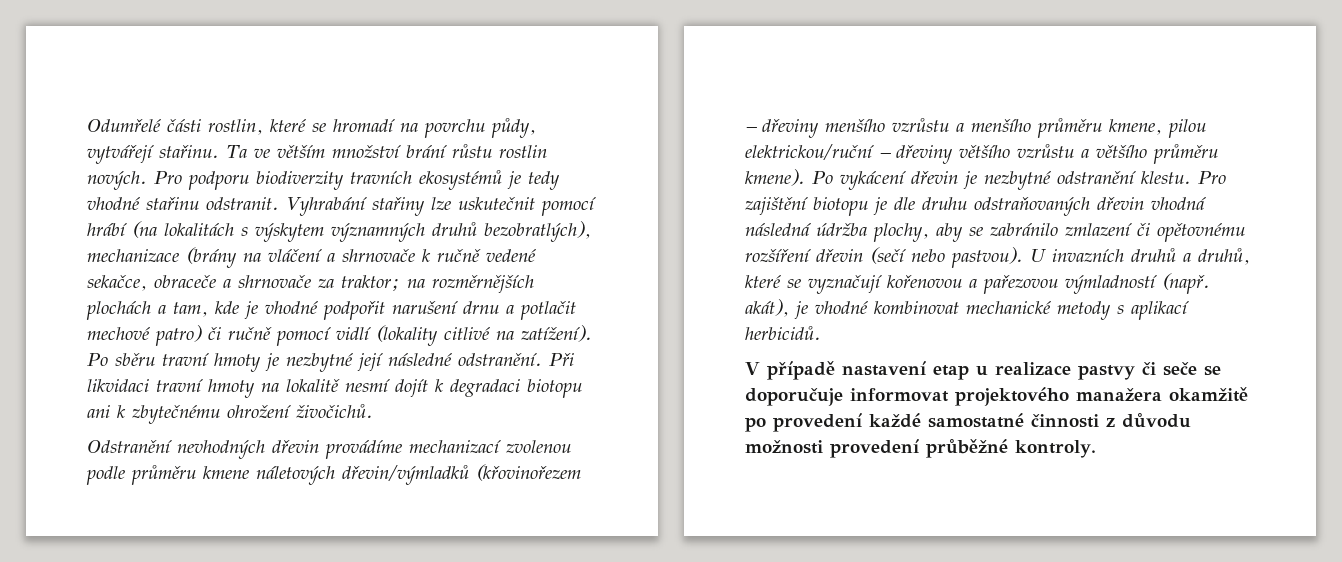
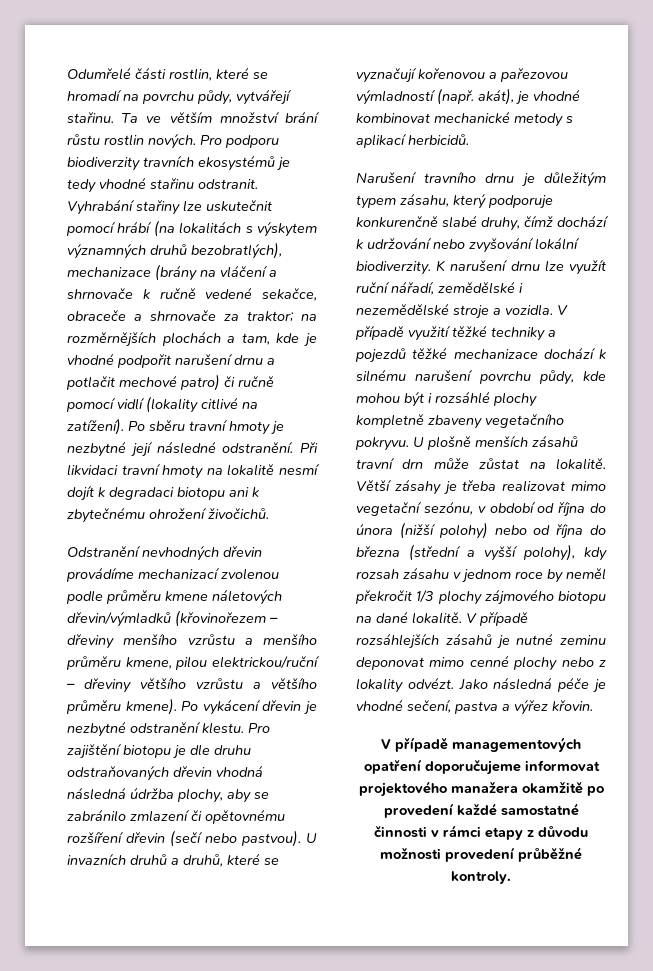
[745,361,1221,380] [745,388,843,406] V případě nastavení etap u realizace pastvy či seče se doporučuje -> [356,171,606,187] [356,193,553,209] [356,215,609,231] [356,237,580,253] [356,259,606,275] [356,281,523,295] [356,303,568,319] [355,325,556,341] [355,347,607,363] [356,369,606,385] [356,391,537,407] [356,413,564,429] [355,435,578,451] [356,457,606,470] [356,479,606,495] [356,501,606,517] [356,522,606,539] [356,544,607,561] [356,567,606,583] [355,589,606,605] [356,611,528,626] [356,633,606,649] [356,655,606,671] [356,677,606,693] [356,699,593,715] [381,737,581,752] [363,759,521,775] Narušení travního drnu je důležitým typem zásahu, který podporuje konkurenčně slabé druhy, čímž dochází k udržování nebo zvyšování lokální biodiverzity. K narušení drnu lze využít ruční nářadí, zemědělské i nezemědělské stroje a vozidla. V případě využití těžké techniky a pojezdů těžké mechanizace dochází k silnému narušení povrchu půdy, kde mohou být i rozsáhlé plochy kompletně zbaveny vegetačního pokryvu. U plošně menších zásahů travní drn může zůstat na lokalitě. Větší zásahy je třeba realizovat mimo vegetační sezónu, v období od října do února (nižší polohy) nebo od října do března (střední a vyšší polohy), kdy rozsah zásahu v jednom roce by neměl překročit 1/3 plochy zájmového biotopu na dané lokalitě. V případě rozsáhlejších zásahů je nutné zeminu deponovat mimo cenné plochy nebo z lokality odvézt. Jako následná péče je vhodné sečení, pastva a výřez křovin. // V případě managementových opatření doporučujeme
(1099, 421) none -> [431,825,523,840] v rámci etapy

